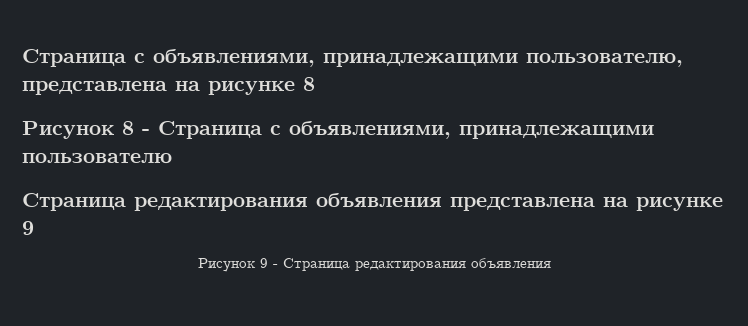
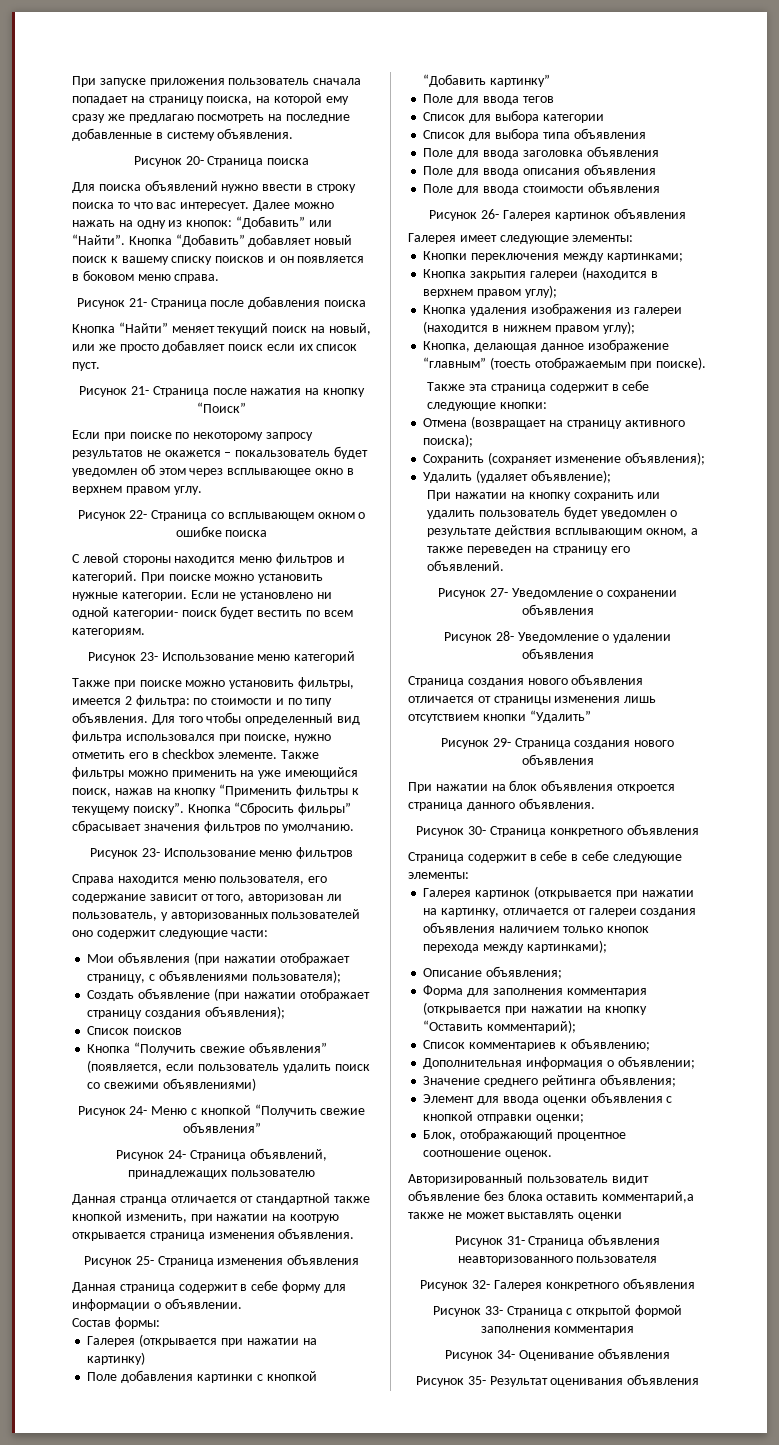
[22,49,683,67] [22,77,315,95] [22,121,654,139] [22,153,172,164] [22,193,723,211] [22,221,34,235] [197,258,466,272] Страница с объявлениями, принадлежащими пользователю, представлена на рисунке 8 // Рисунок 8 - Страница с объявлениями, принадлежащими пользователю // Страница редактирования объявления представлена на рисунке 9 // Рисунок 9 - Страница редактирования -> [72,76,362,87] [72,93,349,105] [72,114,350,123] [72,128,294,141] [133,156,310,167] [72,180,356,193] [72,200,334,211] [72,216,332,229] [72,234,353,247] [72,256,365,265] [72,270,220,283] [77,296,366,309] [72,322,371,335] [72,340,358,353] [72,362,100,371] [79,386,365,397] [197,402,246,413] [72,430,313,441] [72,446,368,459] [72,464,354,477] [72,486,202,495] [77,510,366,521] [175,526,268,537] [72,553,345,565] [72,571,324,583] [72,590,332,601] [72,606,353,619] [72,628,145,637] [87,651,356,663] [72,677,354,689] [72,695,333,707] [72,712,360,725] [72,731,332,743] [72,749,319,759] [72,767,358,779] [72,784,359,797] [72,802,352,815] [72,820,355,833] [89,847,354,859] [72,874,328,885] [72,894,342,903] [72,909,361,921] [72,930,269,939] [87,952,350,965] [87,970,341,983] [87,988,370,1001] [87,1006,285,1019] [87,1026,183,1035] [87,1042,327,1055] [87,1060,370,1073] [87,1078,256,1091] [77,1104,366,1117] [182,1122,261,1133] [116,1148,327,1161] [128,1170,315,1179] [72,1193,370,1205] [72,1211,339,1223] [72,1228,355,1241] [83,1254,360,1267] [72,1280,346,1293] [72,1298,242,1311] [72,1317,160,1329] [87,1334,317,1347] [87,1352,146,1365] [87,1370,317,1383] [423,74,551,87] [423,94,554,105] [423,110,604,123] [423,128,646,141] [423,146,659,159] [423,164,656,177] [423,182,660,195] [429,208,686,221] [408,233,634,244] [423,251,683,262] [423,267,658,280] [423,285,557,298] [423,303,682,316] [423,321,635,334] [423,339,669,352] [423,357,706,370] [427,380,650,393] [427,402,548,411] [423,416,685,429] [423,434,474,447] [423,452,705,465] [423,470,611,483] [427,490,661,501] [427,506,677,519] [427,525,698,537] [427,546,630,555] [427,560,505,571] [437,588,678,599] [521,604,594,615] [443,631,672,643] [521,648,594,659] [408,674,644,687] [408,696,657,705] [408,710,591,723] [440,738,675,749] [521,754,594,765] [408,780,675,793] [408,798,595,811] [416,824,699,837] [408,850,682,863] [408,872,469,879] [423,886,694,899] [423,908,697,917] [423,922,649,933] [423,940,607,953] [423,966,563,979] [423,985,647,997] [423,1002,647,1015] [423,1020,577,1033] [423,1038,650,1051] [423,1056,695,1069] [423,1074,676,1087] [423,1092,673,1105] [423,1111,584,1123] [423,1128,626,1141] [423,1150,553,1159] [408,1173,649,1185] [408,1190,695,1203] [408,1212,623,1221] [454,1234,661,1247] [457,1256,658,1265] [420,1278,695,1291] [433,1305,682,1317] [480,1326,635,1335] [445,1348,670,1361] [415,1376,624,1387] При запуске приложения пользователь сначала попадает на страницу поиска, на которой ему сразу же предлагаю посмотреть на последние добавленные в систему объявления. // Рисунок 20- Страница поиска // Для поиска объявлений нужно ввести в строку поиска то что вас интересует. Далее можно нажать на одну из кнопок: “Добавить” или “Найти”. Кнопка “Добавить” добавляет новый поиск к вашему списку поисков и он появляется в боковом меню справа. // Рисунок 21- Страница после добавления поиска // Кнопка “Найти” меняет текущий поиск на новый, или же просто добавляет поиск если их список пуст. // Рисунок 21- Страница после нажатия на кнопку “Поиск” // Если при поиске по некоторому запросу результатов не окажется – покальзователь будет уведомлен об этом через всплывающее окно в верхнем правом углу. // Рисунок 22- Страница со всплывающем окном о ошибке поиска // С левой стороны находится меню фильтров и категорий. При поиске можно установить нужные категории. Если не установлено ни одной категории- поиск будет вестить по всем категориям. // Рисунок 23- Использование меню категорий // Также при поиске можно установить фильтры, имеется 2 фильтра: по стоимости и по типу объявления. Для того чтобы определенный вид фильтра использовался при поиске, нужно отметить его в checkbox элементе. Также фильтры можно применить на уже имеющийся поиск, нажав на кнопку “Применить фильтры к текущему поиску”. Кнопка “Сбросить фильры” сбрасывает значения фильтров по умолчанию. // Рисунок 23- Использование меню фильтров // Справа находится меню пользователя, его содержание зависит от того, авторизован ли пользователь, у авторизованных пользователей оно содержит следующие части: // Мои объявления (при нажатии отображает страницу, с объявлениями пользователя); // Создать объявление (при нажатии отображает страницу создания объявления); // Список поисков // Кнопка “Получить свежие объявления” (появляется, если пользователь удалить поиск со свежими объявлениями) // Рисунок 24- Меню с кнопкой “Получить свежие объявления” // Рисунок 24- Страница объявлений, принадлежащих пользователю // Данная странца отличается от стандартной также кнопкой изменить, при нажатии на коотрую открывается страница изменения объявления. // Рисунок 25- Страница изменения объявления // Данная страница содержит в себе форму для информации о объявлении. // Состав формы: // Галерея (открывается при нажатии на картинку) // Поле добавления картинки с кнопкой “Добавить картинку” // Поле для ввода тегов // Список для выбора категории // Список для выбора типа объявления // Поле для ввода заголовка объявления // Поле для ввода описания объявления // Поле для ввода стоимости объявления // Рисунок 26- Галерея картинок объявления // Галерея имеет следующие элементы: // Кнопки переключения между картинками; // Кнопка закрытия галереи (находится в верхнем правом углу); // Кнопка удаления изображения из галереи (находится в нижнем правом углу); // Кнопка, делающая данное изображение “главным” (тоесть отображаемым при поиске). // Также эта страница содержит в себе следующие кнопки: // Отмена (возвращает на страницу активного поиска); // Сохранить (сохраняет изменение объявления); // Удалить (удаляет объявление); // При нажатии на кнопку сохранить или удалить пользователь будет уведомлен о результате действия всплывающим окном, а также переведен на страницу его объявлений. // Рисунок 27- Уведомление о сохранении объявления // Рисунок 28- Уведомление о удалении объявления // Страница создания нового объявления отличается от страницы изменения лишь отсутствием кнопки “Удалить” // Рисунок 29- Страница создания нового объявления // При нажатии на блок объявления откроется страница данного объявления. // Рисунок 30- Страница конкретного объявления // Страница содержит в себе в себе следующие элементы: // Галерея картинок (открывается при нажатии на картинку, отличается от галереи создания объявления наличием только кнопок перехода между картинками); // Описание объявления; // Форма для заполнения комментария (открывается при нажатии на кнопку “Оставить комментарий); // Список комментариев к объявлению; // Дополнительная информация о объявлении; // Значение среднего рейтинга объявления; // Элемент для ввода оценки объявления с кнопкой отправки оценки; // Блок, отображающий процентное соотношение оценок. // Авторизированный пользователь видит объявление без блока оставить комментарий,а также не может выставлять оценки // Рисунок 31- Страница объявления неавторизованного пользователя // Рисунок 32- Галерея конкретного объявления // Рисунок 33- Страница с открытой формой заполнения комментария // Рисунок 34- Оценивание объявления // Рисунок 35- Результат оценивания

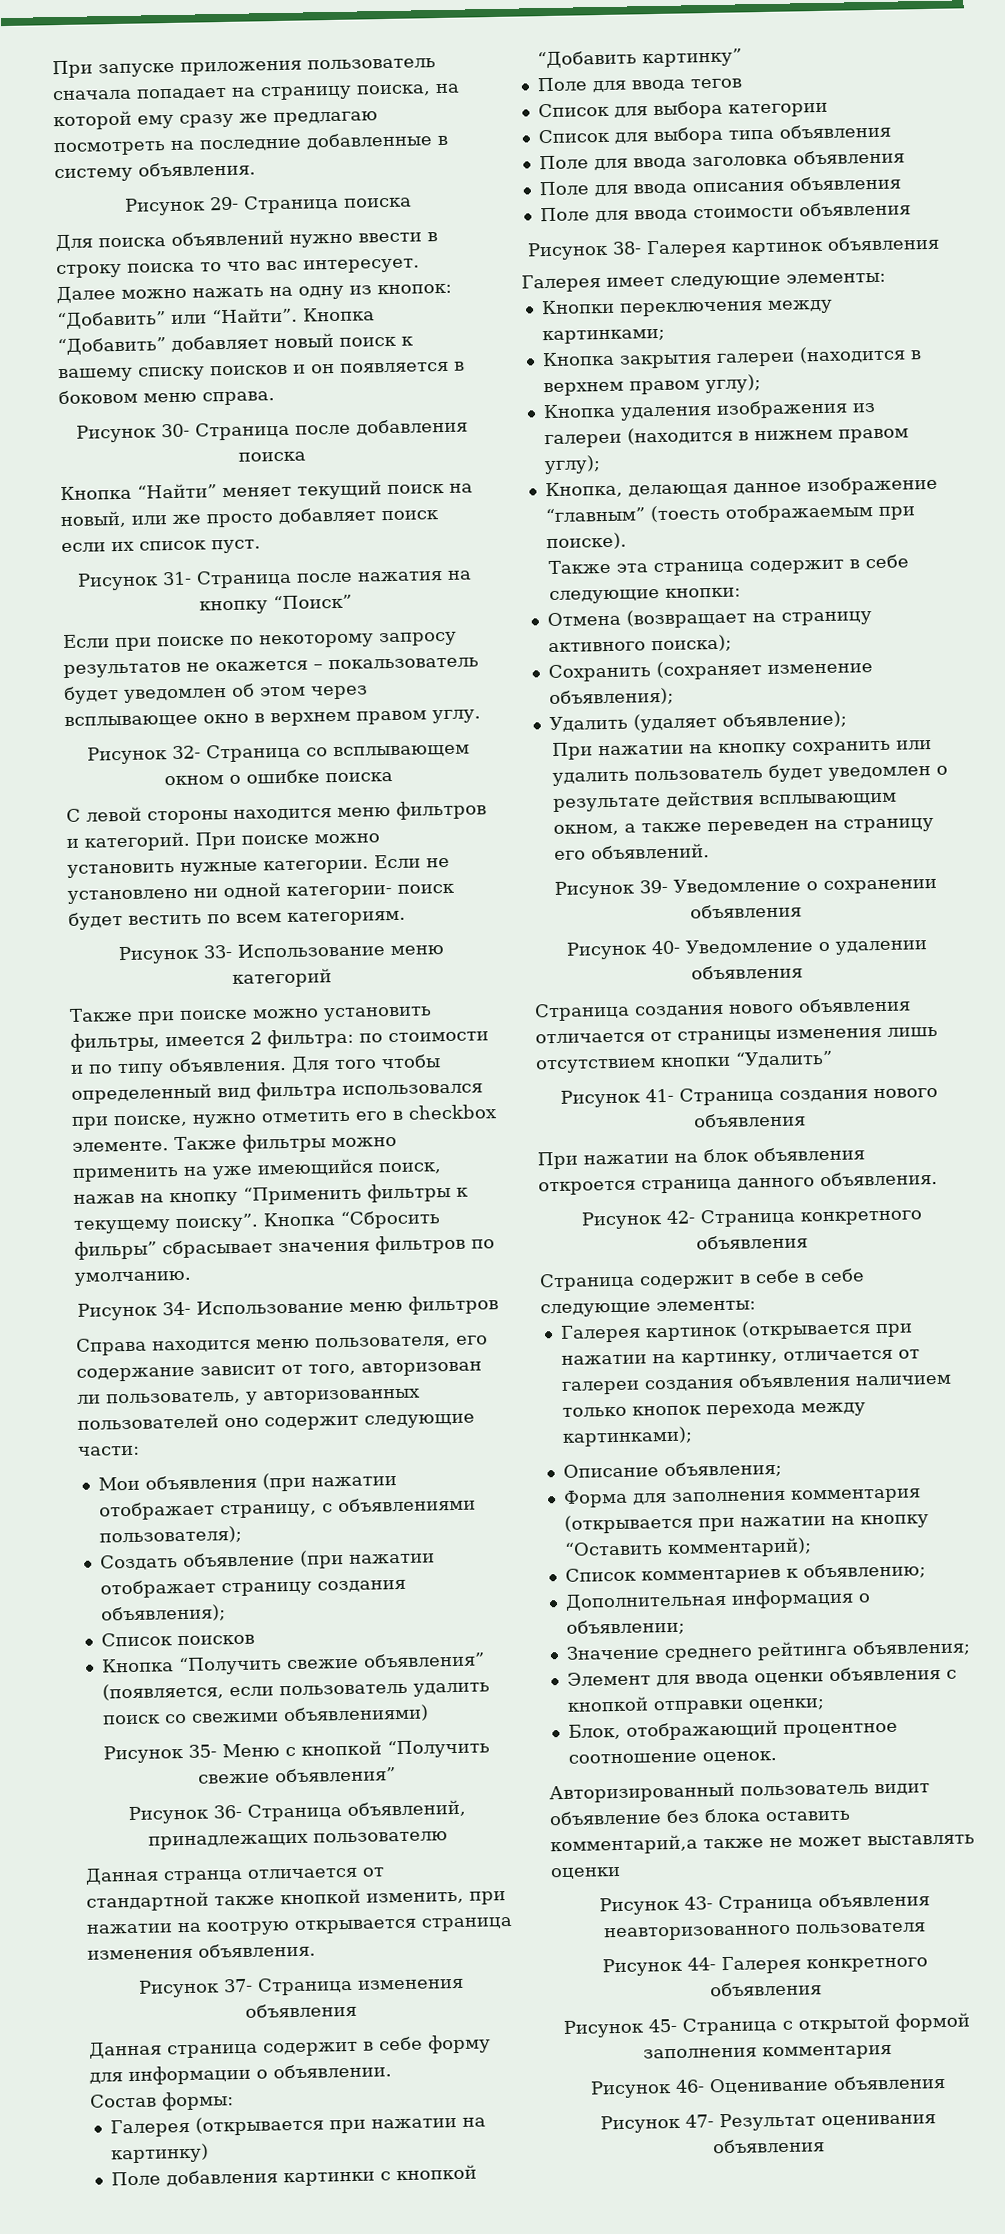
[185,156,204,165] 20- -> [208,196,239,211] 29-
[128,298,147,307] 21- -> [161,423,190,438] 30-
[130,386,149,395] 21- -> [162,571,192,586] 31-
[129,510,148,519] 22- -> [171,745,201,760] 32-
[139,652,158,661] 23- -> [203,944,233,959] 33-
[141,848,160,857] 23- -> [162,1301,191,1316] 34-
[129,1106,148,1115] 24- -> [187,1744,217,1758] 35-
[168,1150,187,1159] 24- -> [213,1804,242,1819] 36-
[135,1256,154,1265] 25- -> [222,1978,253,1993] 37-
[481,209,500,219] 26- -> [612,241,642,255] 38-
[489,588,508,597] 27- -> [638,879,668,894] 39-
[495,631,514,641] 28- -> [650,940,681,955] 40-
[492,738,511,747] 29- -> [645,1088,674,1103] 41-
[468,826,487,835] 30- -> [665,1210,696,1224] 42-
[506,1236,525,1245] 31- -> [683,1896,713,1910] 43-
[472,1280,491,1289] 32- -> [687,1957,716,1971] 44-
[484,1306,503,1315] 33- -> [647,2018,677,2033] 45-
[497,1350,516,1359] 34- -> [674,2079,705,2093] 46-
[467,1376,486,1385] 35- -> [685,2114,714,2128] 47-

